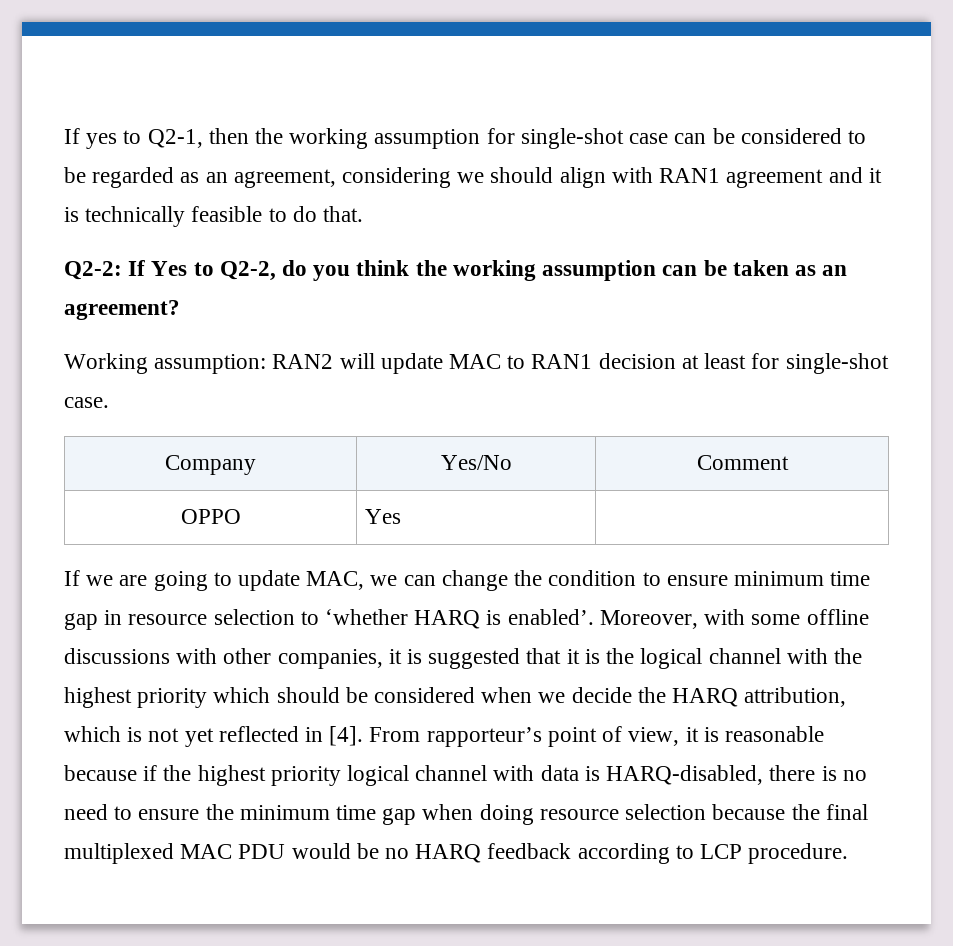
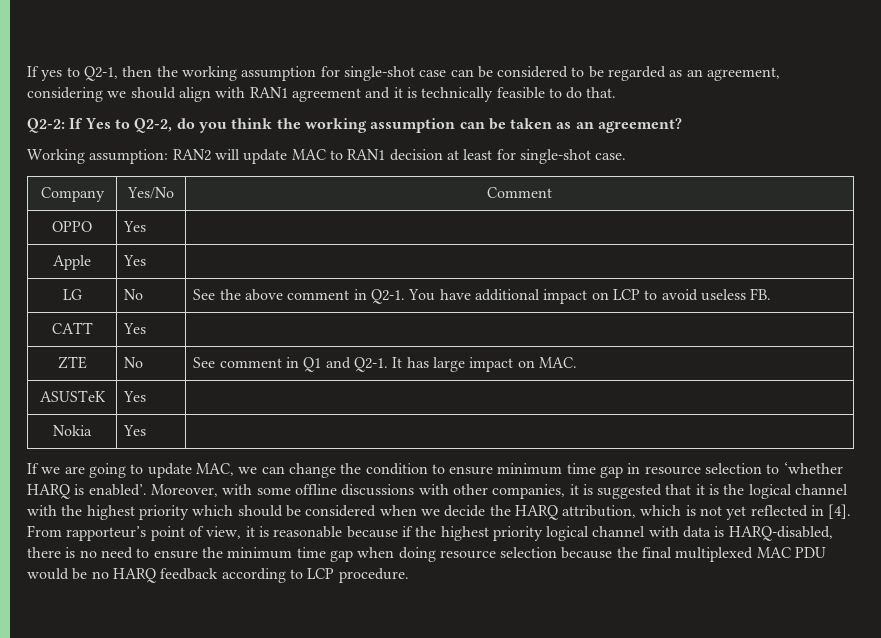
(402, 516) none -> [53,255,91,270] [123,255,147,266] [62,289,82,300] [124,289,144,300] [193,288,772,304] [51,322,93,334] [123,323,147,334] [57,356,87,369] [124,357,144,368] [193,357,577,372] [39,390,106,402] [123,391,147,402] [53,425,92,436] [123,425,147,436] // Apple | Yes | // LG | No | See the above comment in Q2-1. You have additional impact on LCP to avoid useless FB. // CATT | Yes | // ZTE | No | See comment in Q1 and Q2-1. It has large impact on MAC. // ASUSTeK | Yes | // Nokia | Yes |

